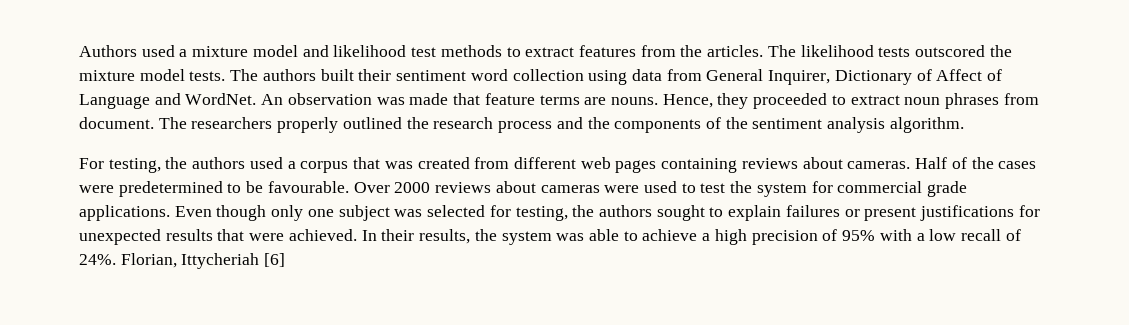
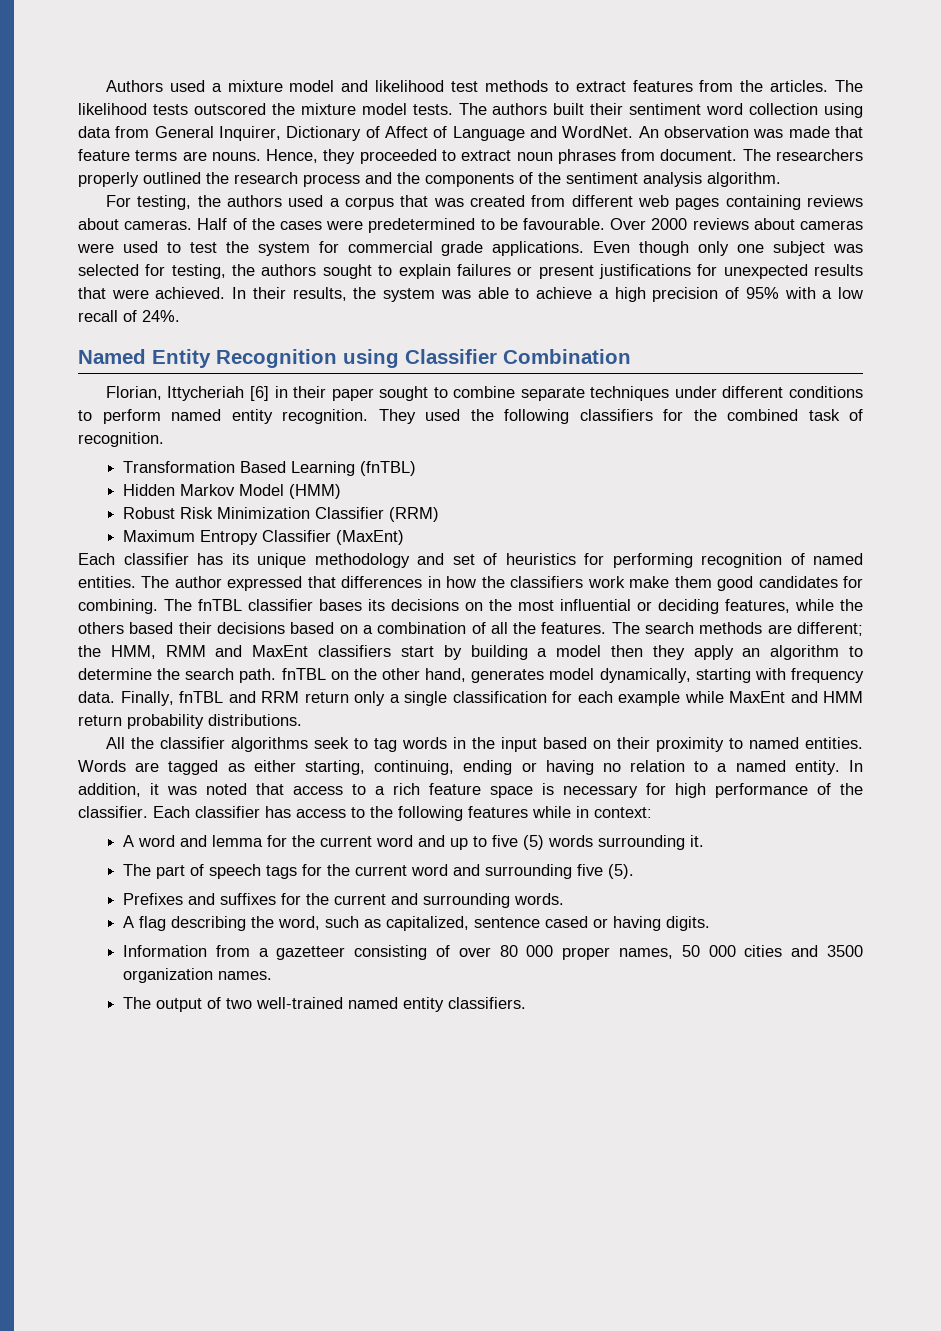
[120,253,286,269] Florian, Ittycheriah [6] -> [78,349,631,368] [105,386,864,401] [78,409,863,424] [78,432,164,447] [123,461,417,476] [123,484,342,499] [123,507,440,522] [123,530,405,545] [78,553,863,568] [78,576,863,591] [78,599,863,614] [78,622,863,636] [78,645,863,660] [78,668,864,683] [78,691,863,706] [78,714,302,729] [105,737,864,752] [78,760,863,775] [78,783,863,798] [78,806,652,821] [123,835,705,850] [123,864,635,879] [123,893,565,908] [123,916,711,931] [123,945,864,960] [123,968,273,983] [123,997,527,1012] // Named Entity Recognition using Classifier Combination // Florian, Ittycheriah [6] in their paper sought to combine separate techniques under different conditions to perform named entity recognition. They used the following classifiers for the combined task of recognition. // Transformation Based Learning (fnTBL) // Hidden Markov Model (HMM) // Robust Risk Minimization Classifier (RRM) // Maximum Entropy Classifier (MaxEnt) // Each classifier has its unique methodology and set of heuristics for performing recognition of named entities. The author expressed that differences in how the classifiers work make them good candidates for combining. The fnTBL classifier bases its decisions on the most influential or deciding features, while the others based their decisions based on a combination of all the features. The search methods are different; the HMM, RMM and MaxEnt classifiers start by building a model then they apply an algorithm to determine the search path. fnTBL on the other hand, generates model dynamically, starting with frequency data. Finally, fnTBL and RRM return only a single classification for each example while MaxEnt and HMM return probability distributions. // All the classifier algorithms seek to tag words in the input based on their proximity to named entities. Words are tagged as either starting, continuing, ending or having no relation to a named entity. In addition, it was noted that access to a rich feature space is necessary for high performance of the classifier. Each classifier has access to the following features while in context: // A word and lemma for the current word and up to five (5) words surrounding it. // The part of speech tags for the current word and surrounding five (5). // Prefixes and suffixes for the current and surrounding words. // A flag describing the word, such as capitalized, sentence cased or having digits. // Information from a gazetteer consisting of over 80 000 proper names, 50 000 cities and 3500 organization names. // The output of two well-trained named entity classifiers.

